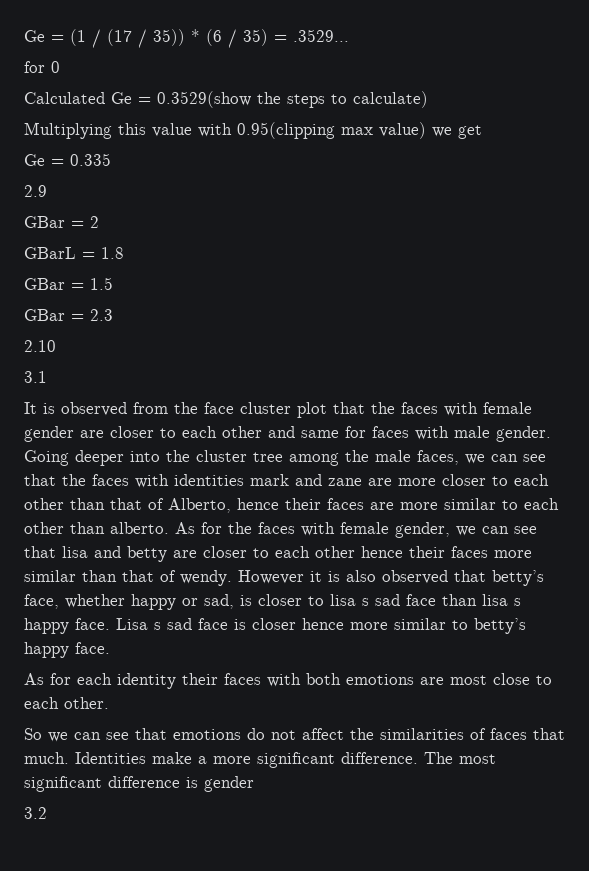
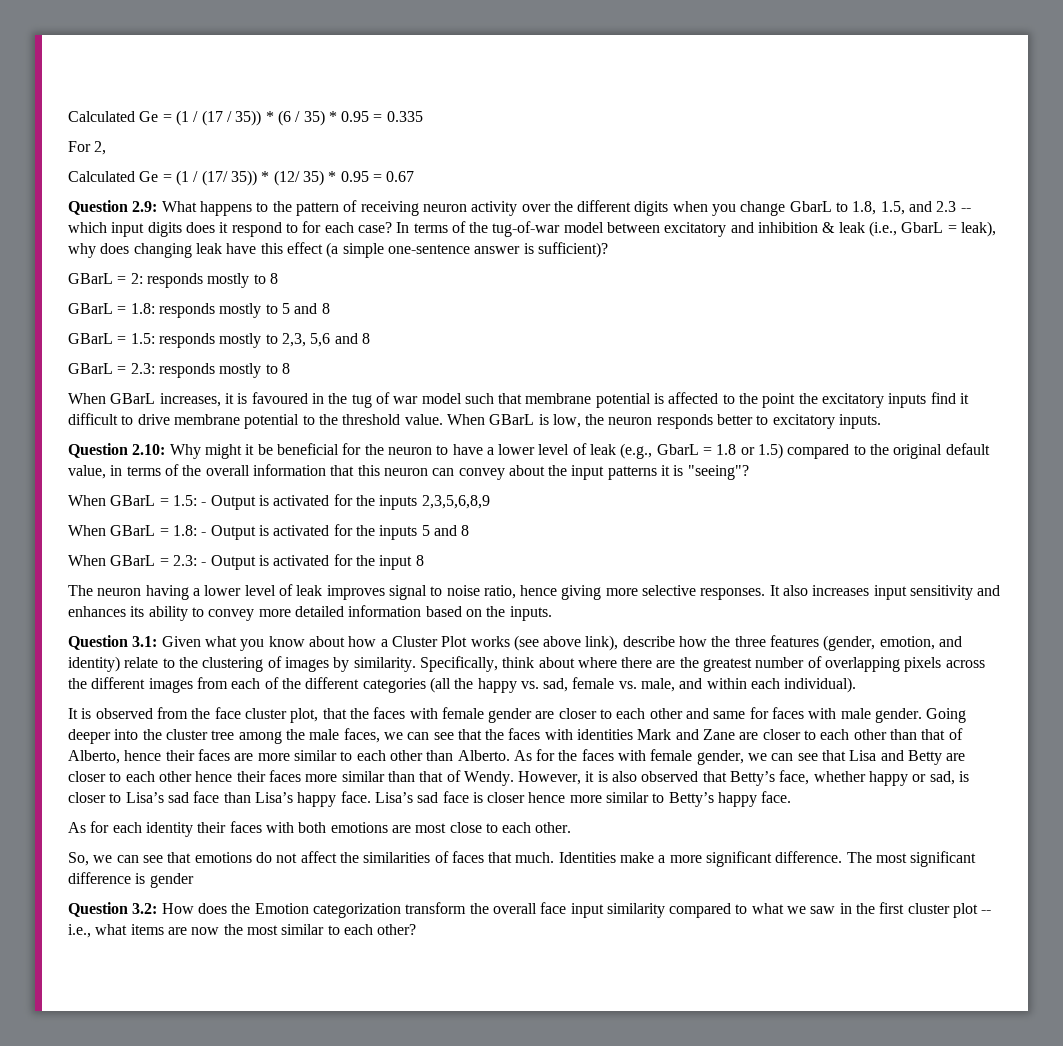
(24, 36) none -> [68,111,135,122] Calculated
[274,29,349,42] [24,61,60,73] [24,91,428,108] [24,122,482,139] [24,153,111,166] [24,185,47,197] [24,216,99,228] [24,247,124,259] [24,277,113,290] [24,309,113,321] [24,340,56,352] [24,371,47,383] = .3529... // for 0 // Calculated Ge = 0.3529(show the steps to calculate) // Multiplying this value with 0.95(clipping max value) we get // Ge = 0.335 // 2.9 // GBar = 2 // GBarL = 1.8 // GBar = 1.5 // GBar = 2.3 // 2.10 // 3.1 -> [328,111,423,122] [68,141,107,155] [68,170,415,186] [68,200,971,216] [68,221,997,237] [68,242,608,258] [68,273,278,288] [68,303,330,318] [68,333,370,348] [68,363,290,378] [68,392,970,408] [68,413,882,429] [68,443,990,459] [68,464,749,480] [68,494,490,510] [68,524,470,540] [68,554,424,570] [68,584,1001,600] [68,605,552,621] [68,635,963,651] [68,656,985,672] [68,677,857,693] * 0.95 = 0.335 // For 2, // Calculated Ge = (1 / (17/ 35)) * (12/ 35) * 0.95 = 0.67 // Question 2.9: What happens to the pattern of receiving neuron activity over the different digits when you change GbarL to 1.8, 1.5, and 2.3 -- which input digits does it respond to for each case? In terms of the tug-of-war model between excitatory and inhibition & leak (i.e., GbarL = leak), why does changing leak have this effect (a simple one-sentence answer is sufficient)? // GBarL = 2: responds mostly to 8 // GBarL = 1.8: responds mostly to 5 and 8 // GBarL = 1.5: responds mostly to 2,3, 5,6 and 8 // GBarL = 2.3: responds mostly to 8 // When GBarL increases, it is favoured in the tug of war model such that membrane potential is affected to the point the excitatory inputs find it difficult to drive membrane potential to the threshold value. When GBarL is low, the neuron responds better to excitatory inputs. // Question 2.10: Why might it be beneficial for the neuron to have a lower level of leak (e.g., GbarL = 1.8 or 1.5) compared to the original default value, in terms of the overall information that this neuron can convey about the input patterns it is "seeing"? // When GBarL = 1.5: - Output is activated for the inputs 2,3,5,6,8,9 // When GBarL = 1.8: - Output is activated for the inputs 5 and 8 // When GBarL = 2.3: - Output is activated for the input 8 // The neuron having a lower level of leak improves signal to noise ratio, hence giving more selective responses. It also increases input sensitivity and enhances its ability to convey more detailed information based on the inputs. // Question 3.1: Given what you know about how a Cluster Plot works (see above link), describe how the three features (gender, emotion, and identity) relate to the clustering of images by similarity. Specifically, think about where there are the greatest number of overlapping pixels across the different images from each of the different categories (all the happy vs. sad, female vs. male, and within each individual).
[297,402,327,418] plot -> [290,708,319,723] plot,
[250,474,436,486] mark and zane are more -> [637,729,759,740] Mark and Zane are
[110,522,169,534] alberto. -> [457,750,510,761] Alberto.
[62,546,167,562] lisa and betty -> [849,750,943,765] Lisa and Betty
[180,570,304,586] wendy. However -> [463,771,582,786] Wendy. However,
[492,570,544,586] betty’s -> [730,771,776,786] Betty’s
[330,594,369,606] lisa s -> [125,792,164,803] Lisa’s
[482,594,521,606] [24,618,161,634] lisa s happy face. Lisa s -> [254,791,413,807] Lisa’s happy face. Lisa’s
[474,618,526,634] betty’s -> [668,792,714,807] Betty’s
[24,728,42,740] So -> [68,852,89,866] So,
[24,807,47,819] 3.2 -> [68,902,992,918] [68,924,417,938] Question 3.2: How does the Emotion categorization transform the overall face input similarity compared to what we saw in the first cluster plot -- i.e., what items are now the most similar to each other?

